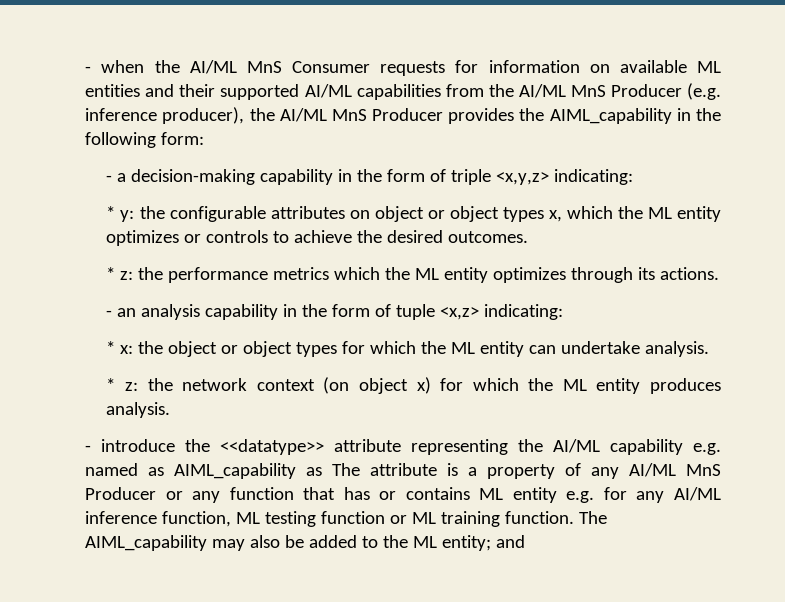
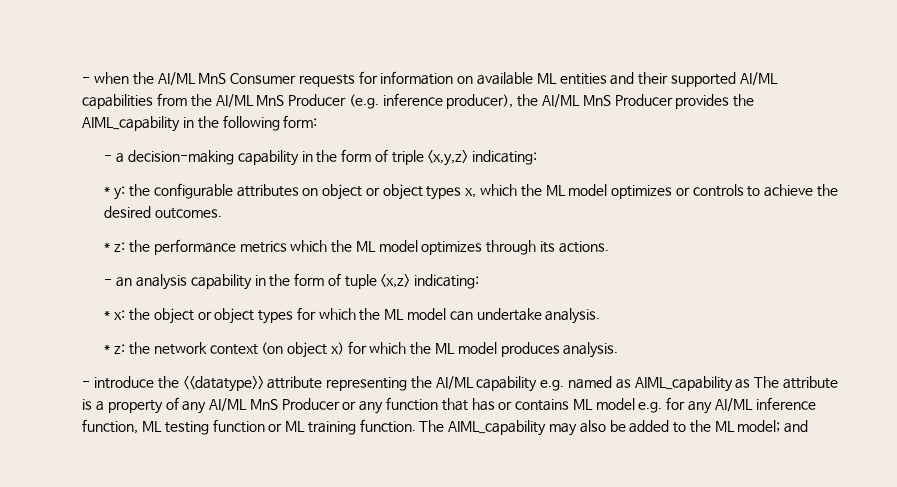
[677,206,722,222] entity -> [568,184,608,196] model
[444,267,489,283] entity -> [378,240,418,252] model
[480,341,525,357] entity -> [406,308,446,320] model
[596,378,641,394] entity -> [457,342,497,354] model
[512,487,557,503] entity -> [595,398,635,410] model
[442,535,492,551] entity; -> [737,420,781,432] model;

